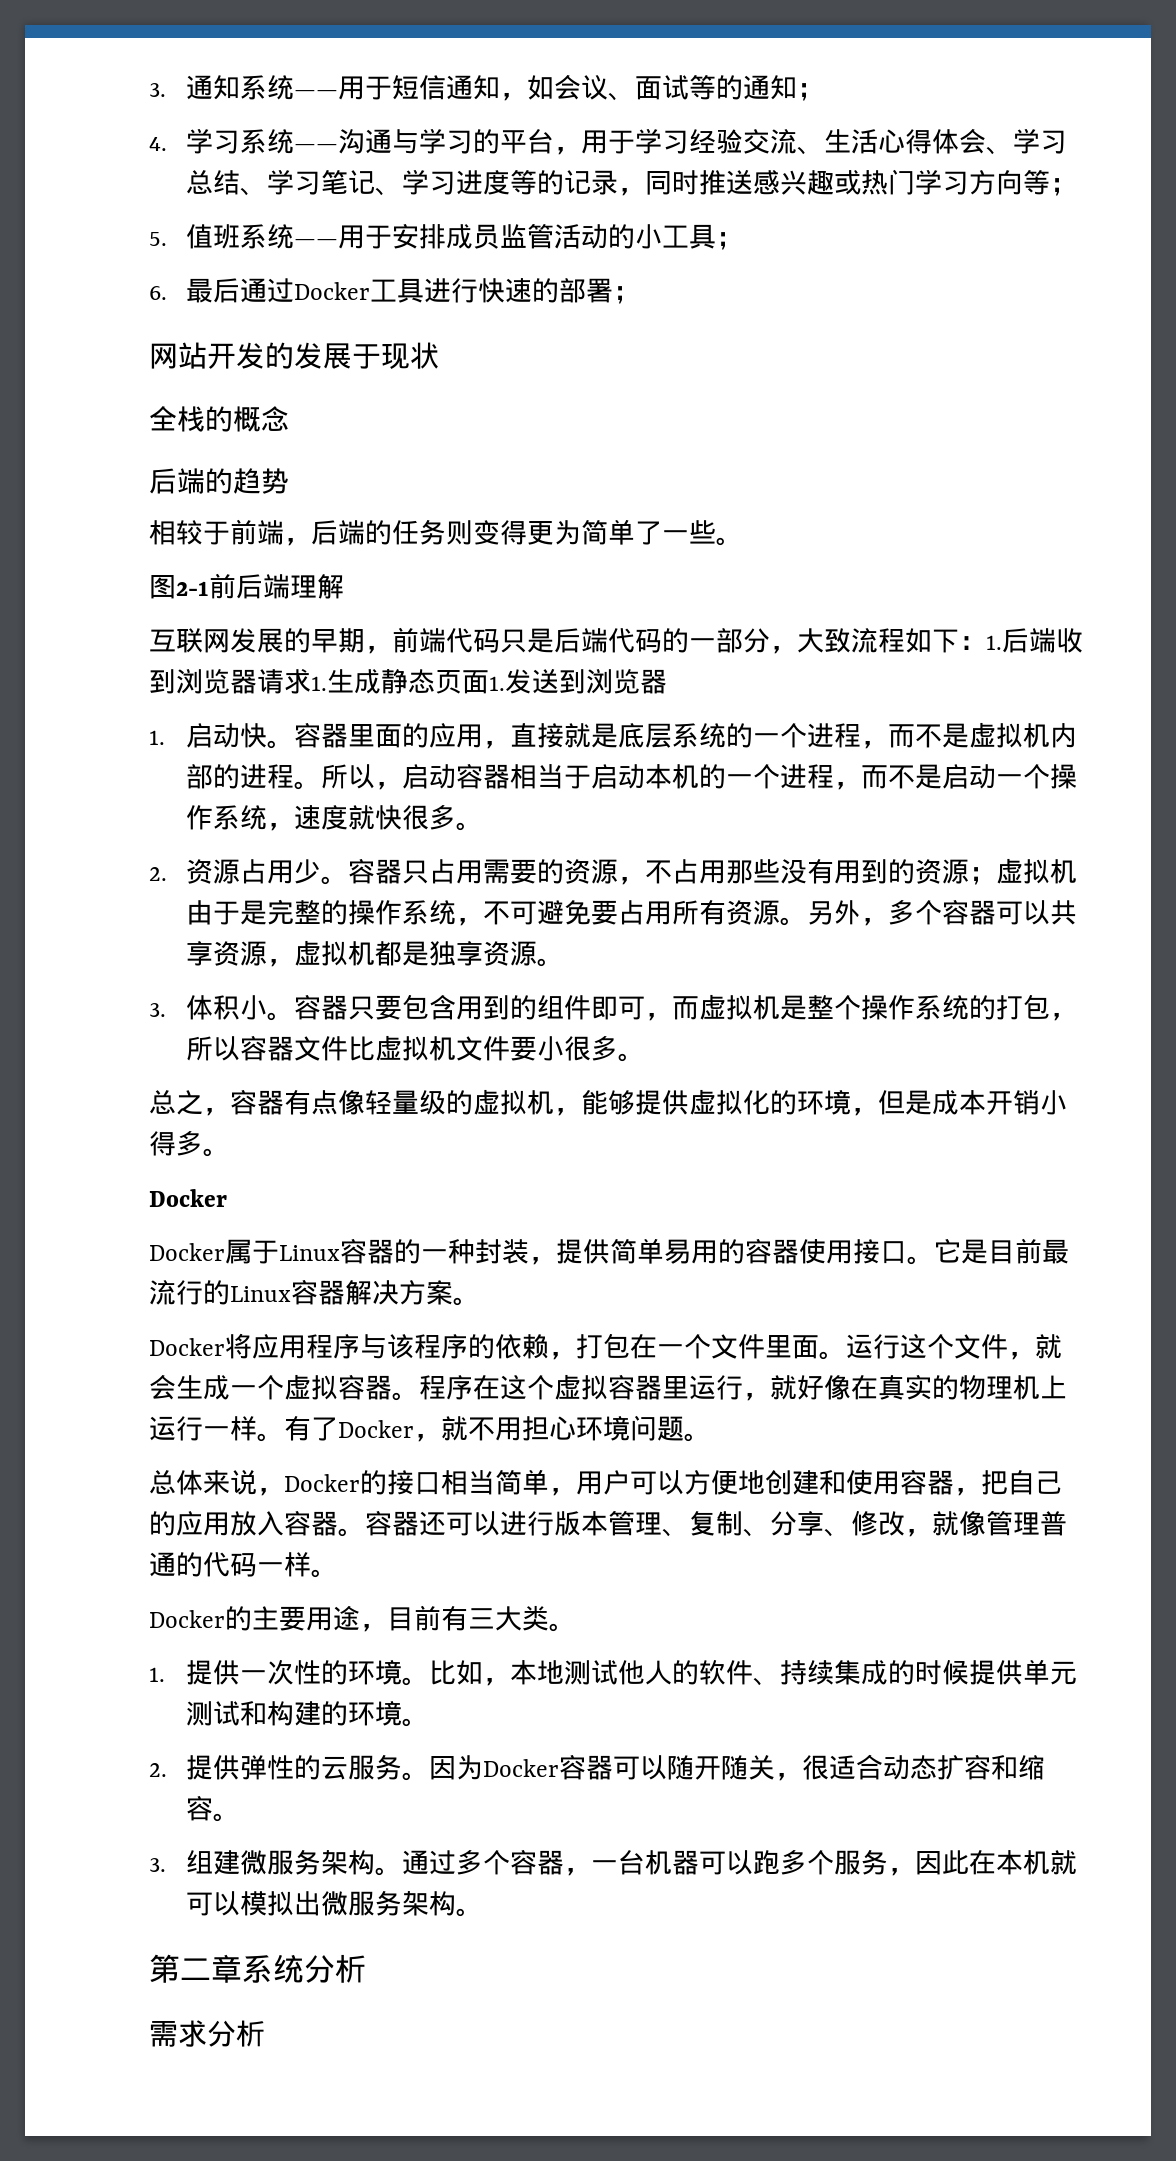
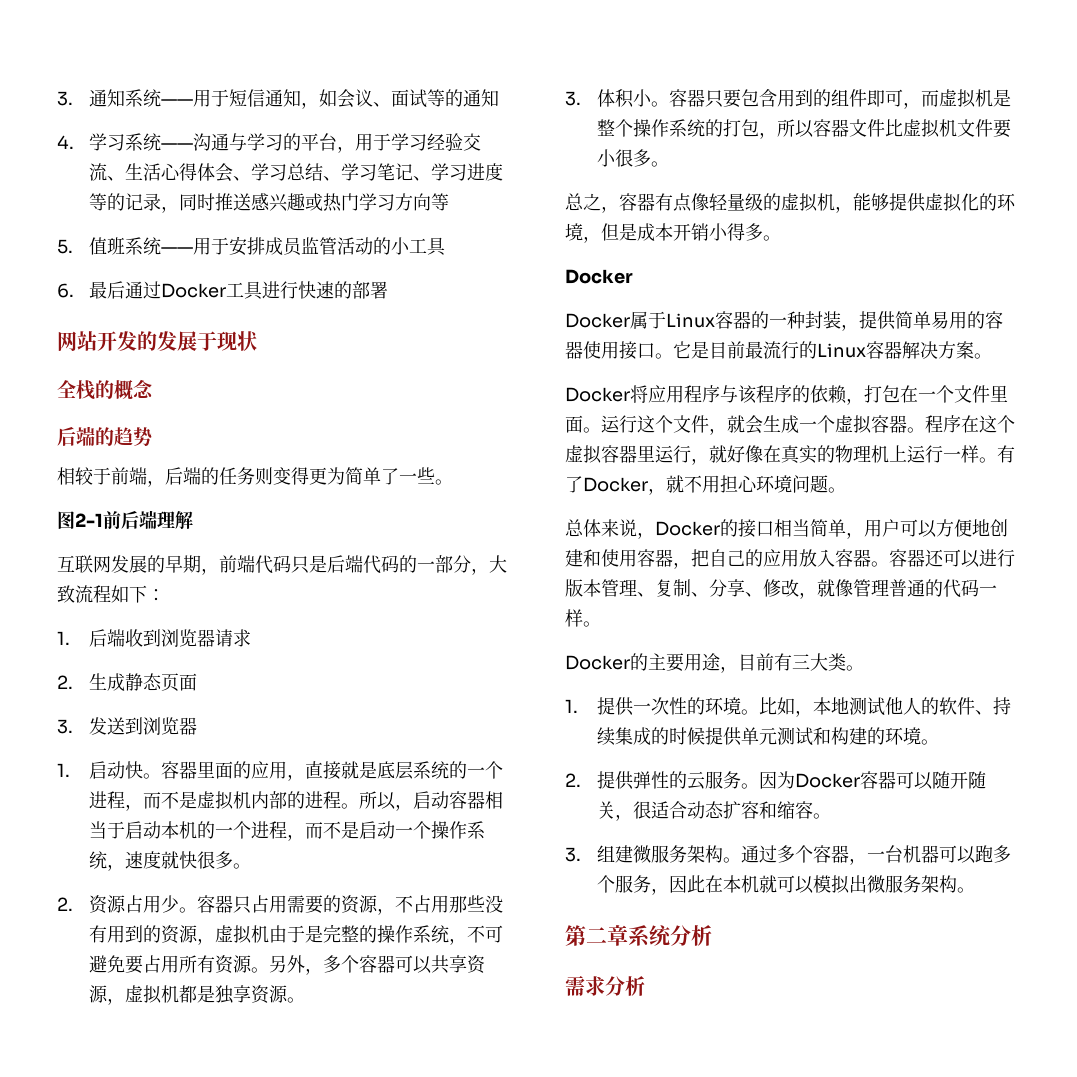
[797,83,825,101] ； -> (500, 98) none
[1050,178,1078,196] ； -> (450, 202) none
[716,232,744,250] ； -> (447, 246) none
[613,286,641,304] ； -> (389, 290) none
(986, 643) none -> (165, 595) //
[311,676,327,691] 1. -> [57,675,73,689] // 2.
[489,676,505,691] 1. -> [57,719,73,734] // 3.
[969,867,997,885] ； -> [197,938,216,945] ，

